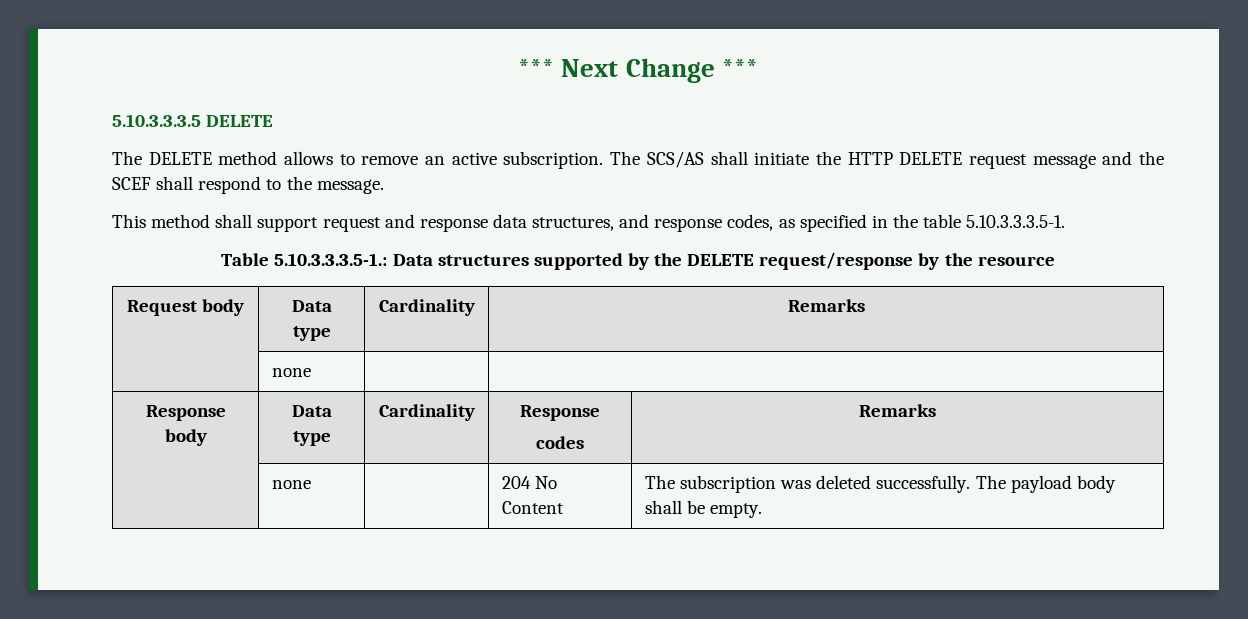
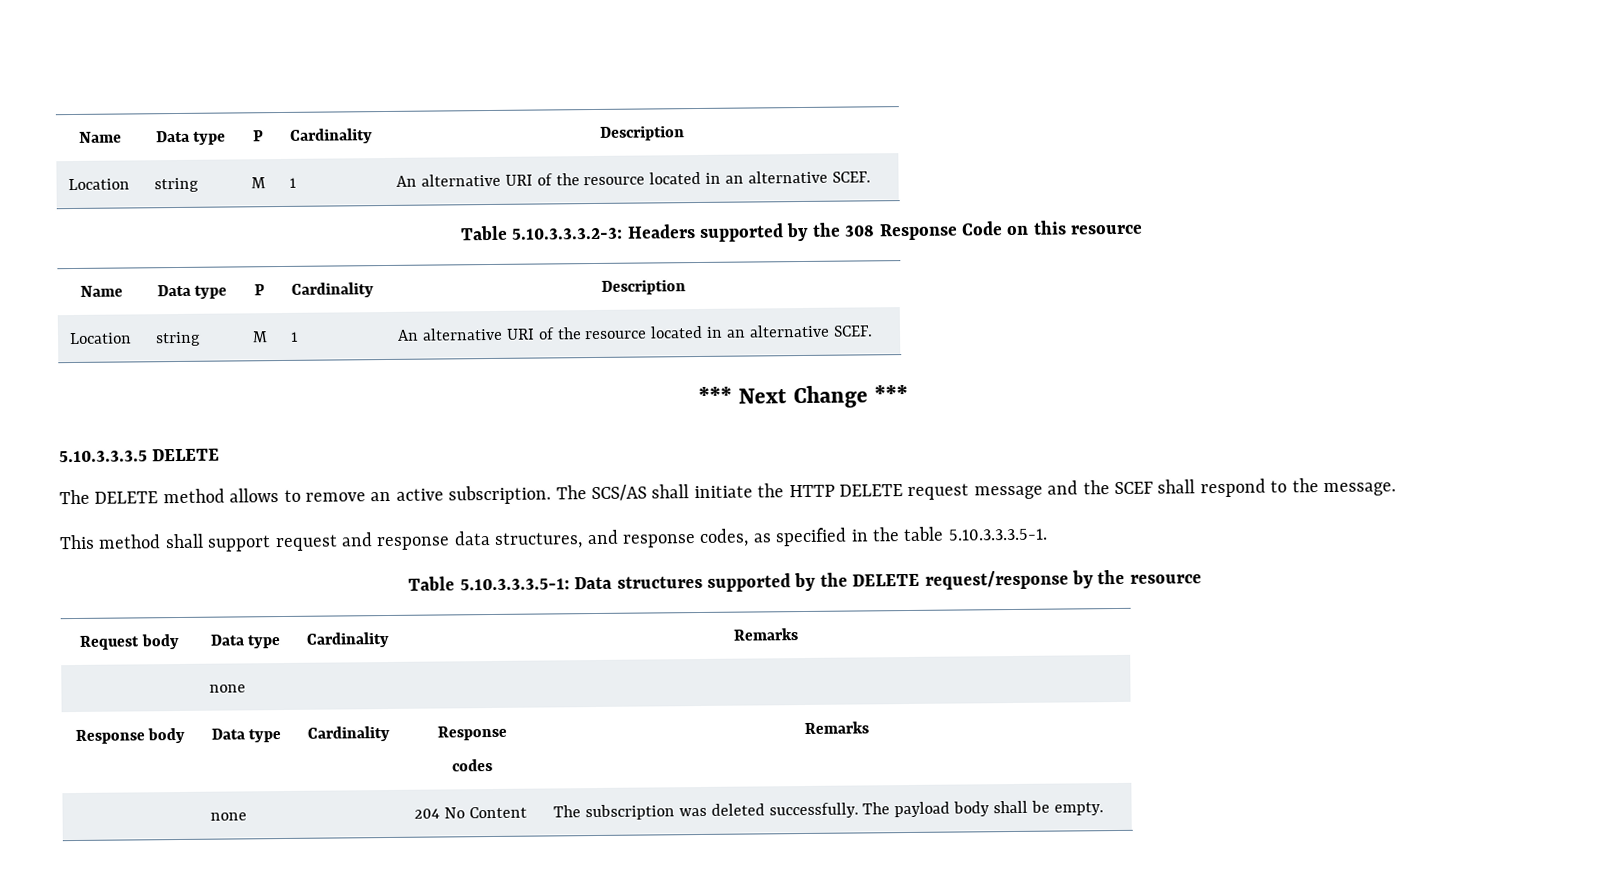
(518, 68) none -> [78,131,122,143] [155,130,227,145] [253,130,264,142] [290,128,373,144] [599,125,685,141] [68,178,131,191] [154,177,200,193] [251,177,266,189] [289,177,298,188] [396,170,871,187] [459,220,1144,242] [79,285,123,297] [156,284,228,299] [254,284,265,296] [291,282,374,298] [600,279,686,295] [69,332,133,345] [155,331,202,347] [252,331,268,343] [290,331,300,342] [397,324,873,341] Name | Data type | P | Cardinality | Description // Location | string | M | 1 | An alternative URI of the resource located in an alternative SCEF. // Table 5.10.3.3.3.2-3: Headers supported by the 308 Response Code on this resource // Name | Data type | P | Cardinality | Description // Location | string | M | 1 | An alternative URI of the resource located in an alternative SCEF. //
[274,253,388,266] 5.10.3.3.3.5-1.: -> [459,578,570,591] 5.10.3.3.3.5-1:

